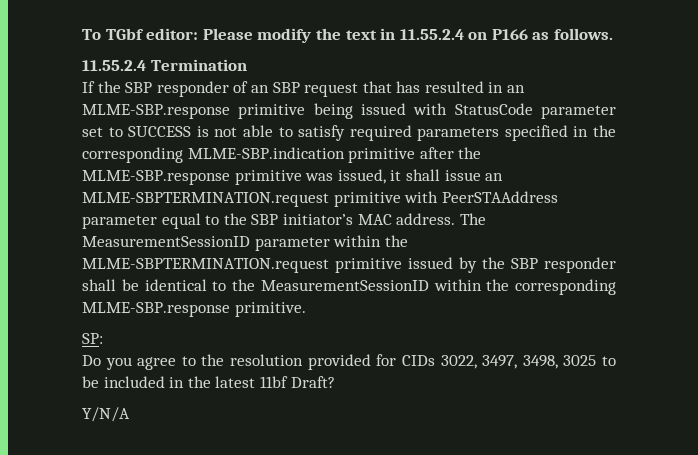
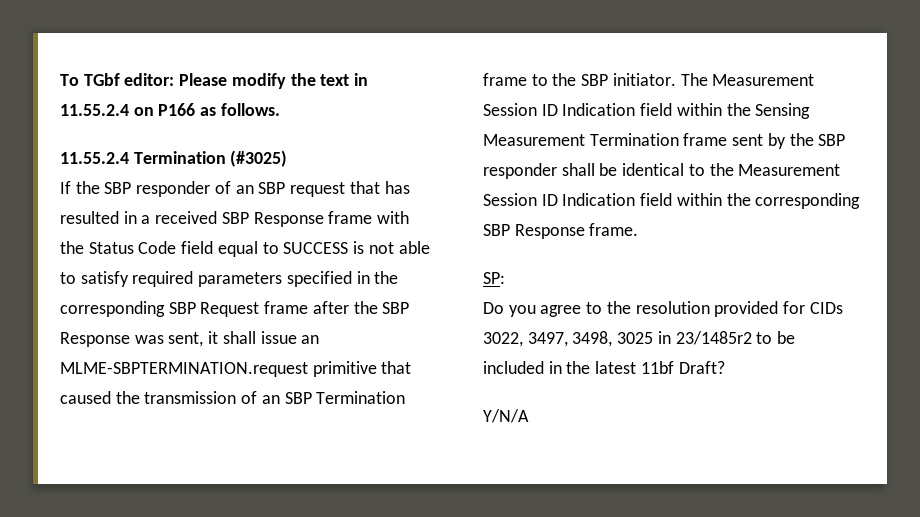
(247, 65) none -> [230,150,288,167] (#3025)
[507,85,526,93] [82,103,616,119] [82,127,103,137] an MLME-SBP.response primitive being issued with StatusCode parameter set -> [141,211,410,227] [60,241,258,257] a received SBP Response frame with the Status Code field equal
[187,147,482,163] [82,169,386,185] MLME-SBP.indication primitive after the MLME-SBP.response primitive was issued, -> [168,301,410,317] [60,332,204,347] SBP Request frame after the SBP Response was sent,
[404,191,558,203] [82,213,486,229] [82,235,408,251] [82,257,453,273] with PeerSTAAddress parameter equal to the SBP initiator’s MAC address. The MeasurementSessionID parameter within the MLME-SBPTERMINATION.request primitive issued -> [381,361,412,374] [60,391,406,404] [483,73,815,86] [483,103,811,119] [483,133,764,146] that caused the transmission of an SBP Termination frame to the SBP initiator. The Measurement Session ID Indication field within the Sensing Measurement Termination frame sent
[260,279,616,295] [82,302,306,317] MeasurementSessionID within the corresponding MLME-SBP.response primitive. -> [738,164,841,176] [483,193,861,209] [483,223,639,239] Measurement Session ID Indication field within the corresponding SBP Response frame.
(597, 360) none -> [657,331,752,345] in 23/1485r2

